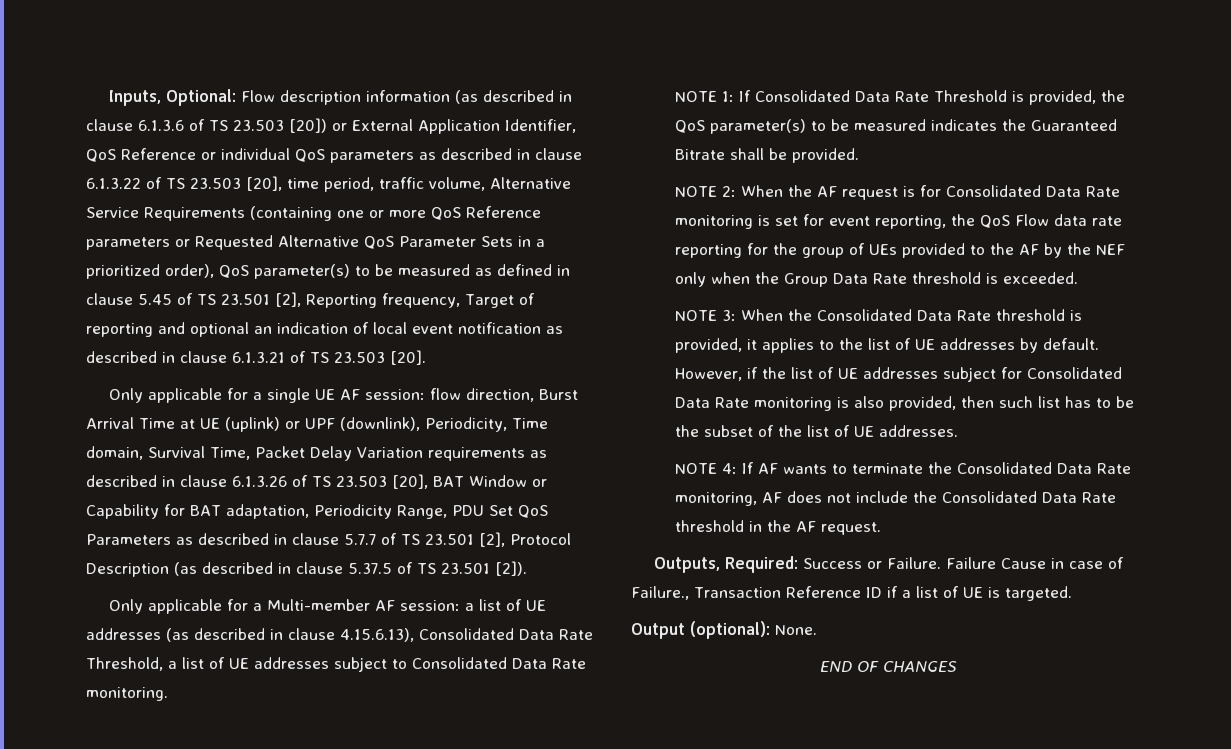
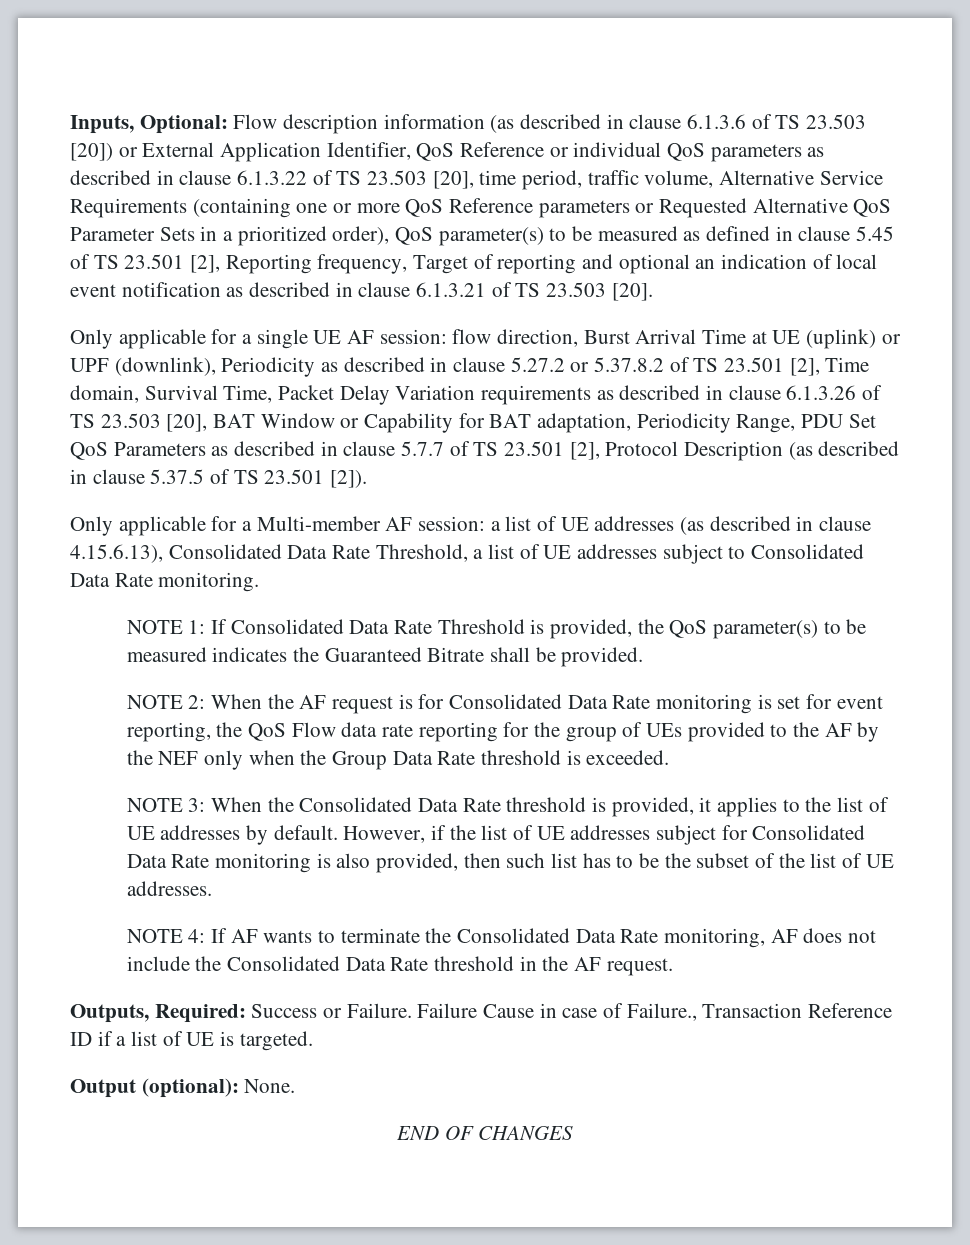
[425,417,507,432] Periodicity, -> [221,357,820,377] Periodicity as described in clause 5.27.2 or 5.37.8.2 of TS 23.501 [2],

